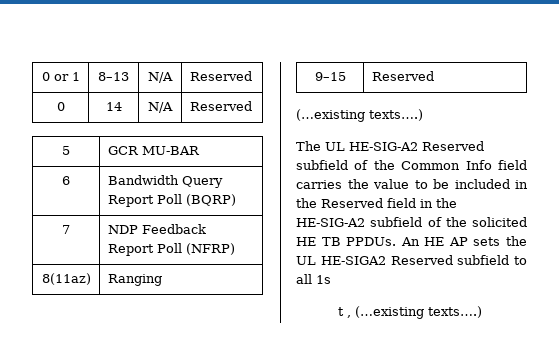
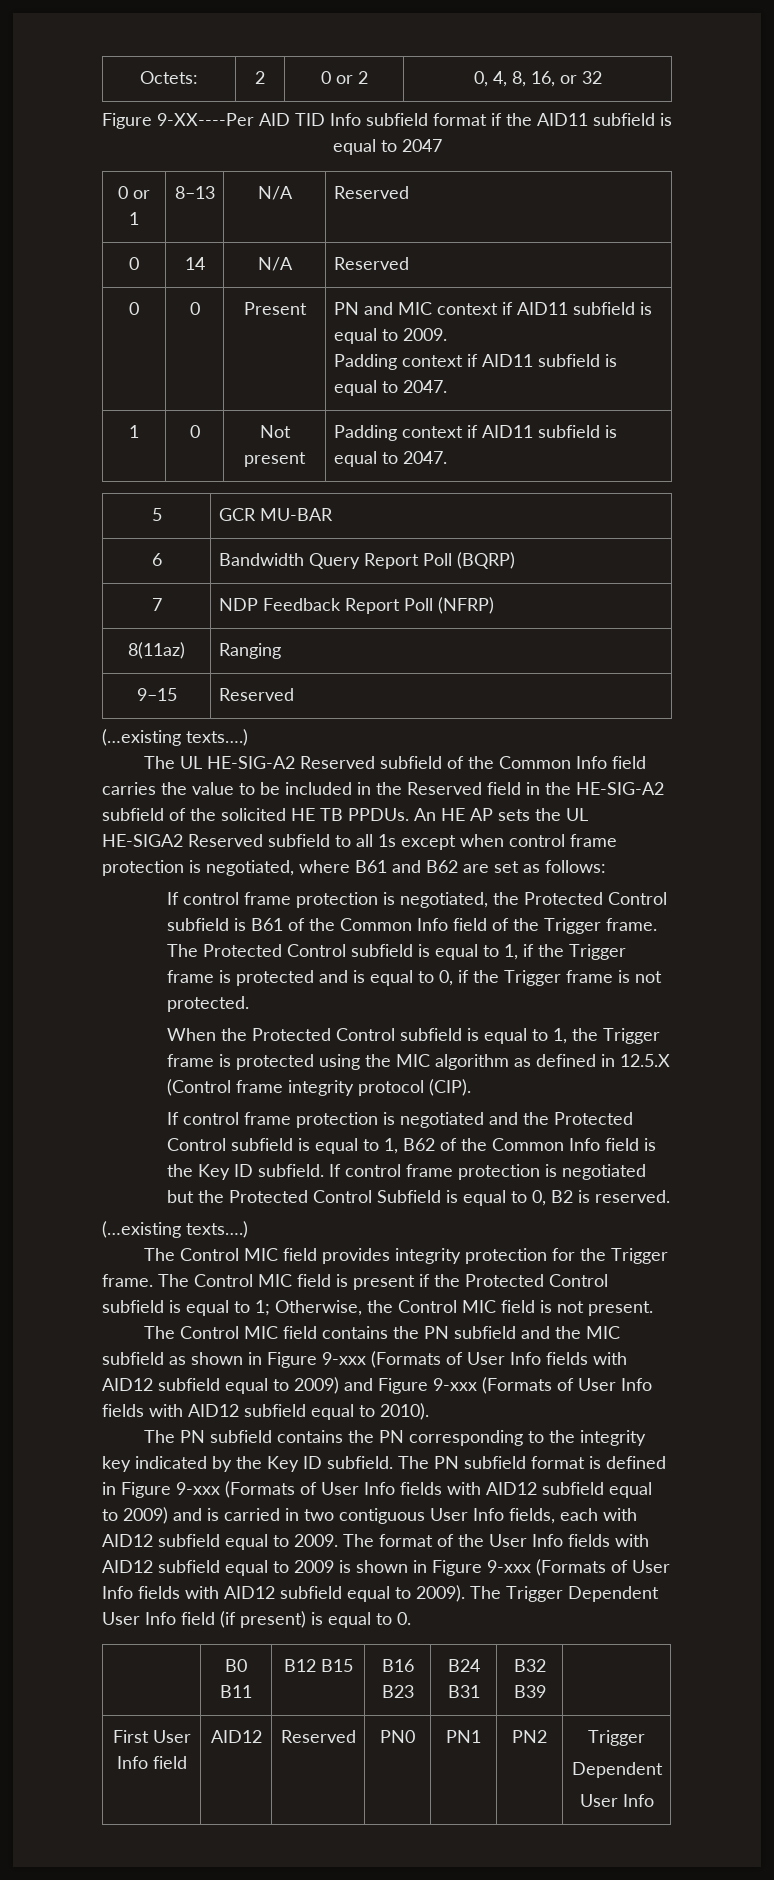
(41, 76) none -> [140,71,198,84] [255,71,265,84] [320,71,368,84] [473,71,602,87] [102,113,672,129] [332,139,442,155] Octets: | 2 | 0 or 2 | 0, 4, 8, 16, or 32 // Figure 9-XX----Per AID TID Info subfield format if the AID11 subfield is equal to 2047 //
(252, 106) none -> [129,302,139,315] [189,302,200,315] [243,302,307,315] [333,302,652,315] [333,328,447,344] [333,354,617,370] [333,380,447,396] [129,425,139,438] [189,425,200,438] [259,425,291,438] [243,452,306,467] [333,425,617,441] [333,451,447,467] // 0 | 0 | Present | PN and MIC context if AID11 subfield is equal to 2009. // Padding context if AID11 subfield is equal to 2047. // 1 | 0 | Not present | Padding context if AID11 subfield is equal to 2047.
[338,306,483,319] // t , (…existing texts….) -> [401,834,617,850] [102,860,606,876] [166,892,667,908] [166,918,657,934] [166,944,626,960] [166,970,662,986] [166,996,249,1012] [166,1028,660,1044] [166,1054,670,1070] [166,1079,471,1096] [166,1112,633,1128] [166,1138,656,1154] [166,1164,646,1180] [166,1190,670,1206] [102,1221,248,1238] [143,1248,668,1264] [102,1274,608,1290] [102,1300,653,1316] [143,1326,620,1339] [102,1351,627,1368] [102,1377,652,1394] [102,1403,429,1420] [143,1430,646,1446] [102,1456,666,1472] [102,1481,652,1498] [102,1507,637,1524] [102,1534,649,1550] [102,1559,670,1576] [102,1585,659,1602] [102,1611,411,1628] [225,1659,247,1672] [220,1685,252,1698] [283,1659,353,1672] [381,1659,414,1672] [381,1685,414,1698] [447,1659,480,1672] [447,1685,480,1698] [513,1659,546,1672] [513,1685,546,1698] [112,1730,191,1743] [116,1756,187,1769] [210,1730,262,1743] [280,1730,356,1743] [380,1730,415,1743] [446,1730,481,1743] [512,1730,547,1743] [588,1730,645,1746] [571,1762,663,1778] [579,1794,654,1807] except when control frame protection is negotiated, where B61 and B62 are set as follows: // If control frame protection is negotiated, the Protected Control subfield is B61 of the Common Info field of the Trigger frame. The Protected Control subfield is equal to 1, if the Trigger frame is protected and is equal to 0, if the Trigger frame is not protected. // When the Protected Control subfield is equal to 1, the Trigger frame is protected using the MIC algorithm as defined in 12.5.X (Control frame integrity protocol (CIP). // If control frame protection is negotiated and the Protected Control subfield is equal to 1, B62 of the Common Info field is the Key ID subfield. If control frame protection is negotiated but the Protected Control Subfield is equal to 0, B2 is reserved. // (…existing texts….) // The Control MIC field provides integrity protection for the Trigger frame. The Control MIC field is present if the Protected Control subfield is equal to 1; Otherwise, the Control MIC field is not present. // The Control MIC field contains the PN subfield and the MIC subfield as shown in Figure 9-xxx (Formats of User Info fields with AID12 subfield equal to 2009) and Figure 9-xxx (Formats of User Info fields with AID12 subfield equal to 2010). // The PN subfield contains the PN corresponding to the integrity key indicated by the Key ID subfield. The PN subfield format is defined in Figure 9-xxx (Formats of User Info fields with AID12 subfield equal to 2009) and is carried in two contiguous User Info fields, each with AID12 subfield equal to 2009. The format of the User Info fields with AID12 subfield equal to 2009 is shown in Figure 9-xxx (Formats of User Info fields with AID12 subfield equal to 2009). The Trigger Dependent User Info field (if present) is equal to 0. // | B0 B11 | B12 B15 | B16 B23 | B24 B31 | B32 B39 | // First User Info field | AID12 | Reserved | PN0 | PN1 | PN2 | Trigger // Dependent // User Info

